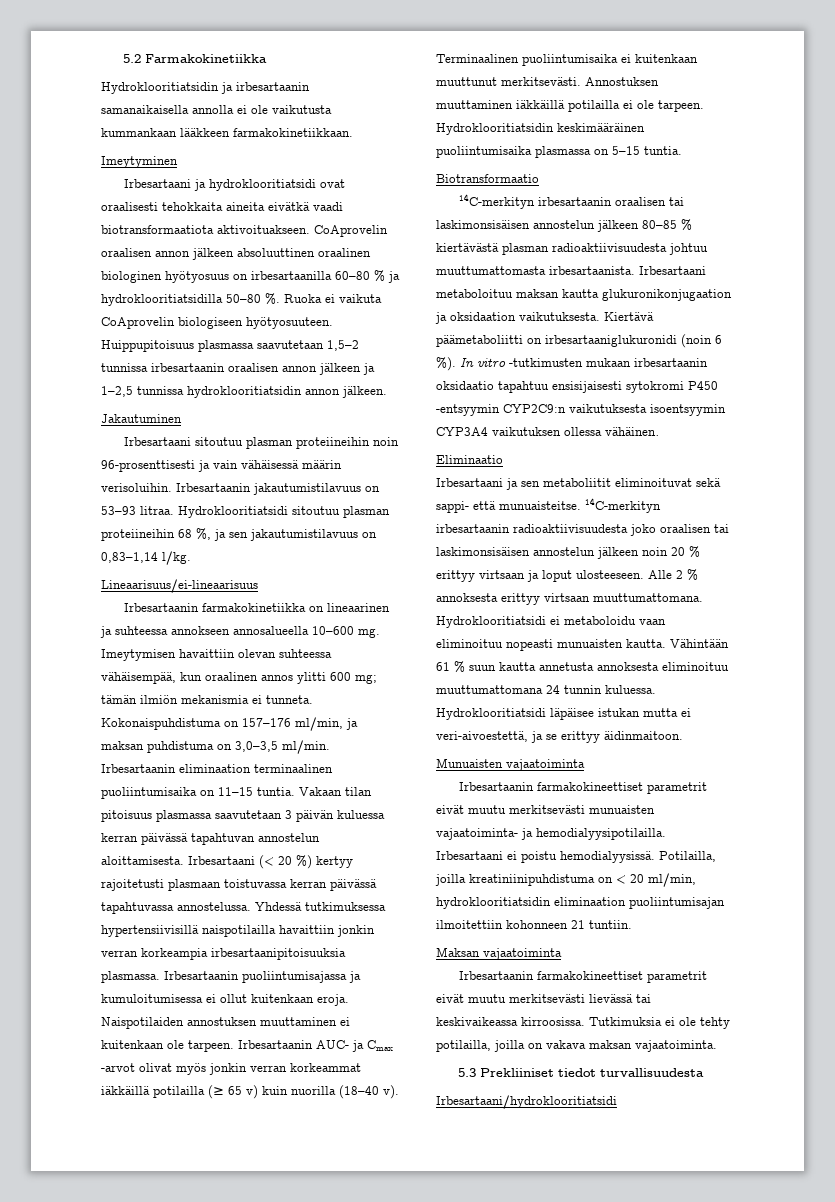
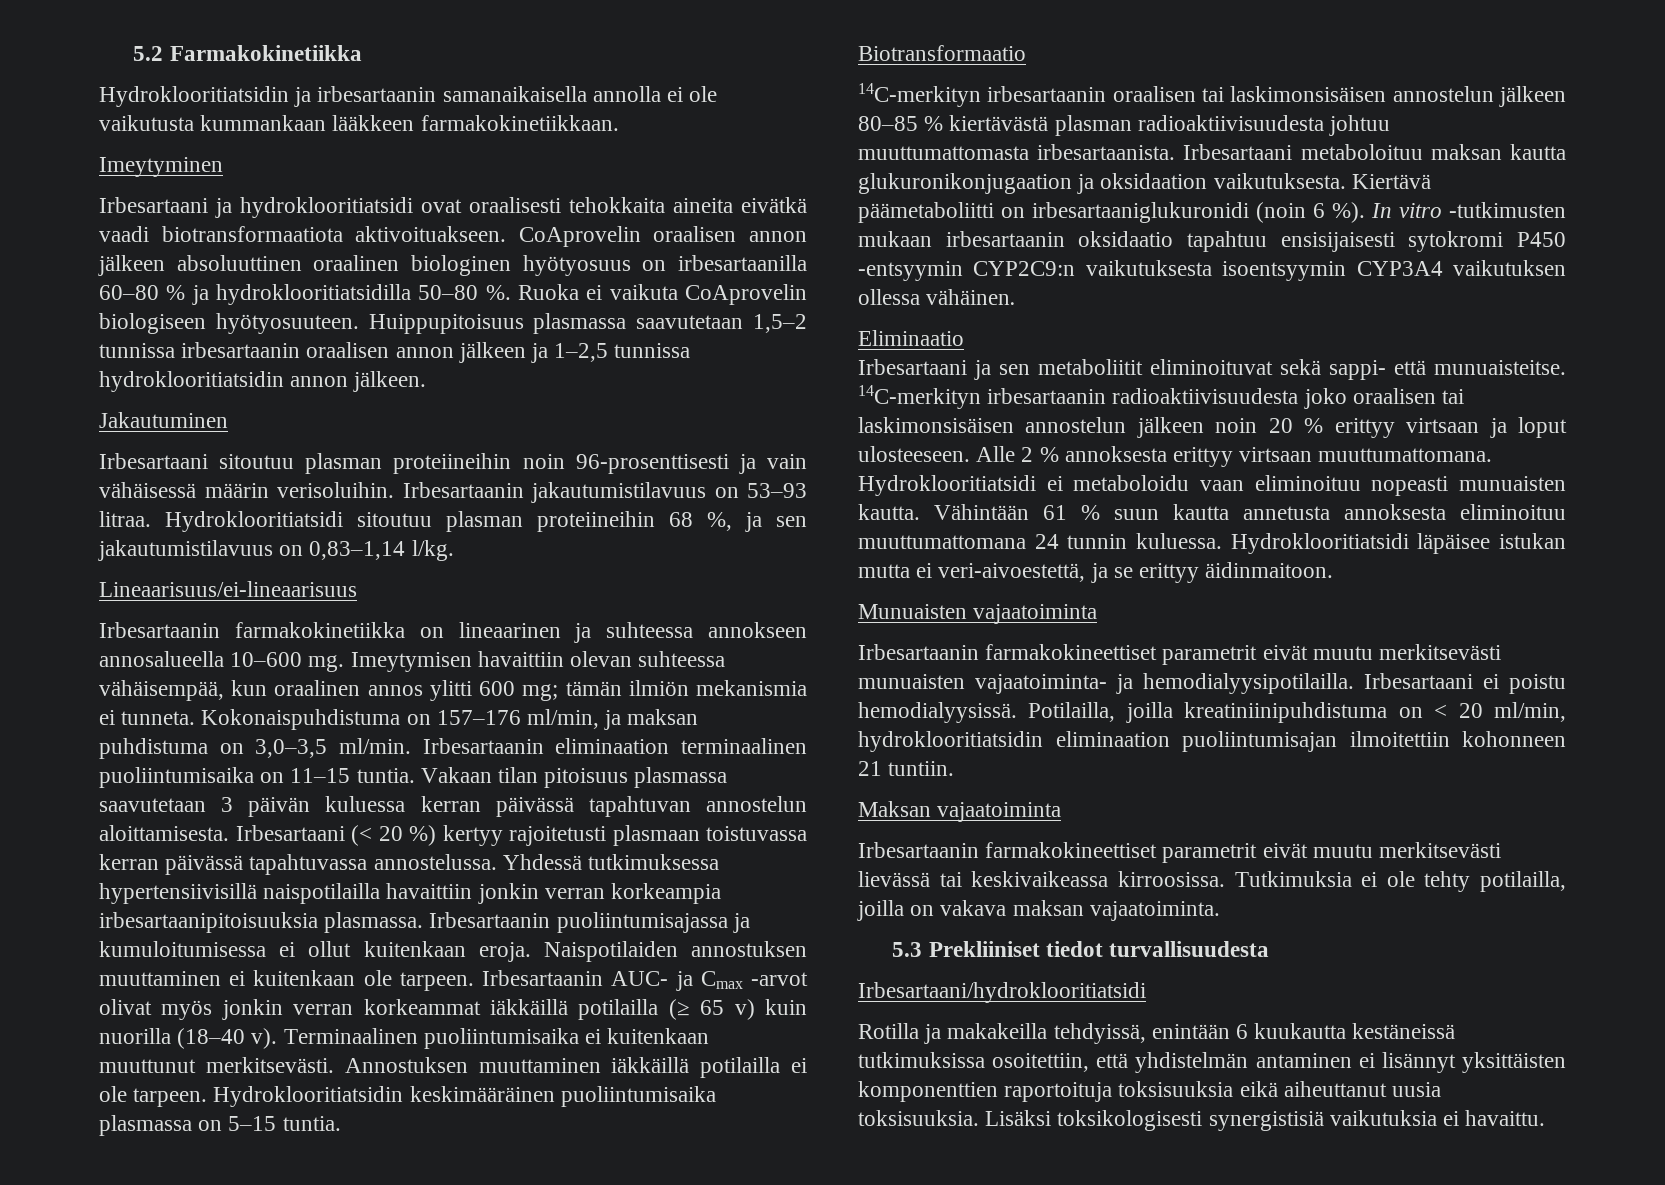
(617, 1102) none -> [858,1023,1456,1044] [858,1052,1566,1073] [858,1081,1442,1102] [858,1110,1546,1131] // Rotilla ja makakeilla tehdyissä, enintään 6 kuukautta kestäneissä tutkimuksissa osoitettiin, että yhdistelmän antaminen ei lisännyt yksittäisten komponenttien raportoituja toksisuuksia eikä aiheuttanut uusia toksisuuksia. Lisäksi toksikologisesti synergistisiä vaikutuksia ei havaittu.

